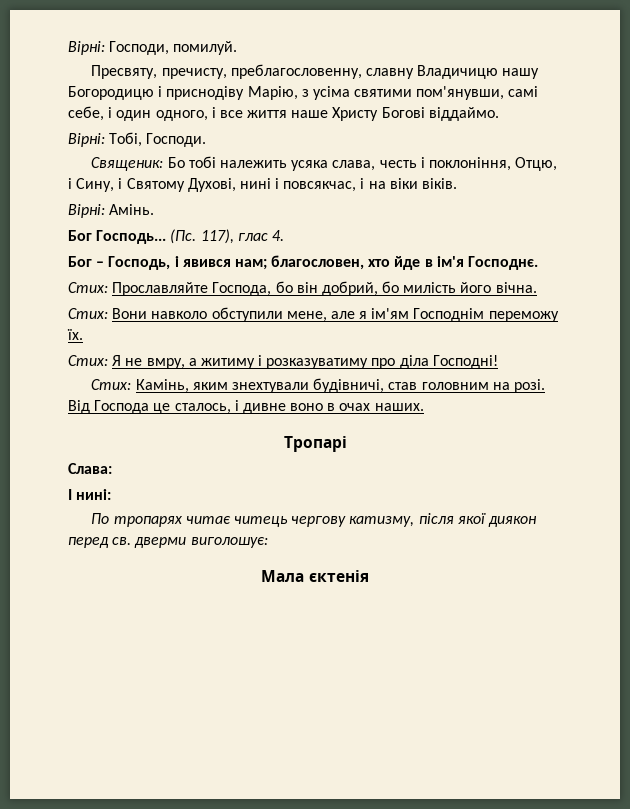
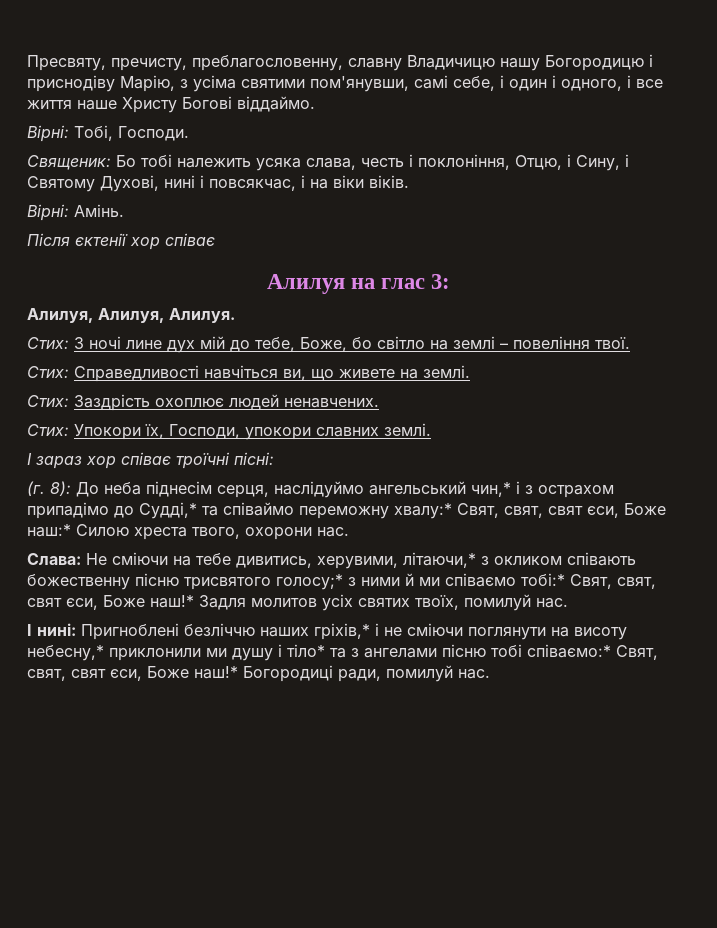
[68,41,238,55] Вірні: Господи, помилуй. // -> (27, 63) none
(152, 115) none -> [552,75,556,88] і
[68,229,284,244] [68,255,539,270] [68,281,537,296] [68,307,559,322] [67,329,83,340] [68,355,498,369] [91,378,545,393] [68,400,424,414] [283,436,347,452] [68,463,112,474] [68,489,112,500] [91,513,537,527] [68,537,268,548] [261,570,369,582] Бог Господь... (Пс. 117), глас 4. // Бог – Господь, і явився нам; благословен, хто йде в ім'я Господнє. // Стих: Прославляйте Господа, бо він добрий, бо милість його вічна. // Стих: Вони навколо обступили мене, але я ім'ям Господнім переможу їх. // Стих: Я не вмру, а житиму і розказуватиму про діла Господні! // Стих: Камінь, яким знехтували будівничі, став головним на розі. Від Господа це сталось, і дивне воно в очах наших. // Тропарі // Слава: // І нині: // По тропарях читає читець чергову катизму, після якої диякон перед св. дверми виголошує: // Мала єктенія -> [27,233,215,250] [266,274,451,294] [27,308,235,323] [27,336,630,353] [27,365,470,382] [27,394,379,411] [27,423,431,440] [27,452,274,469] [27,481,614,498] [27,502,666,519] [27,524,349,540] [27,552,636,569] [27,573,656,590] [27,594,568,611] [27,623,627,640] [27,644,658,661] [27,665,490,682] Після єктенії хор співає // Алилуя на глас 3: // Алилуя, Алилуя, Алилуя. // Стих: З ночі лине дух мій до тебе, Боже, бо світло на землі – повеління твої. // Стих: Справедливості навчіться ви, що живете на землі. // Стих: Заздрість охоплює людей ненавчених. // Стих: Упокори їх, Господи, упокори славних землі. // І зараз хор співає троїчні пісні: // (г. 8): До неба піднесім серця, наслідуймо ангельський чин,* і з острахом припадімо до Судді,* та співаймо переможну хвалу:* Свят, свят, свят єси, Боже наш:* Силою хреста твого, охорони нас. // Слава: Не сміючи на тебе дивитись, херувими, літаючи,* з окликом співають божественну пісню трисвятого голосу;* з ними й ми співаємо тобі:* Свят, свят, свят єси, Боже наш!* Задля молитов усіх святих твоїх, помилуй нас. // І нині: Пригноблені безліччю наших гріхів,* і не сміючи поглянути на висоту небесну,* приклонили ми душу і тіло* та з ангелами пісню тобі співаємо:* Свят, свят, свят єси, Боже наш!* Богородиці ради, помилуй нас.

